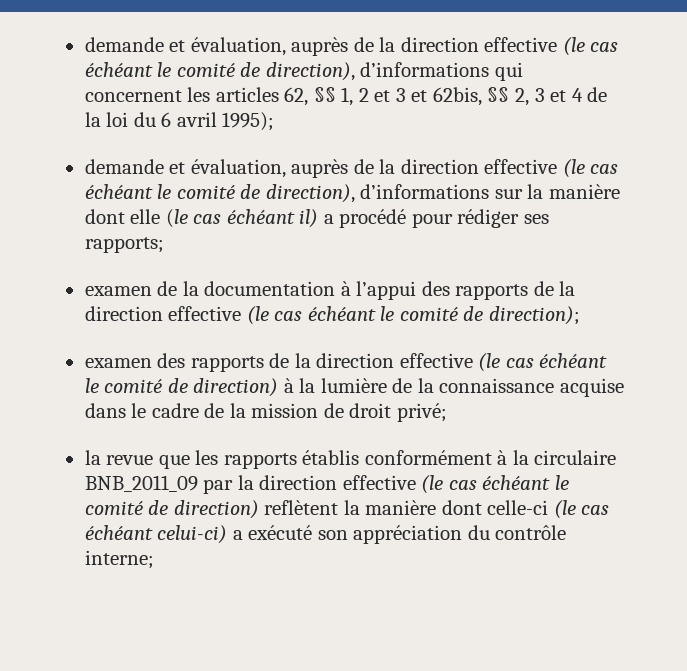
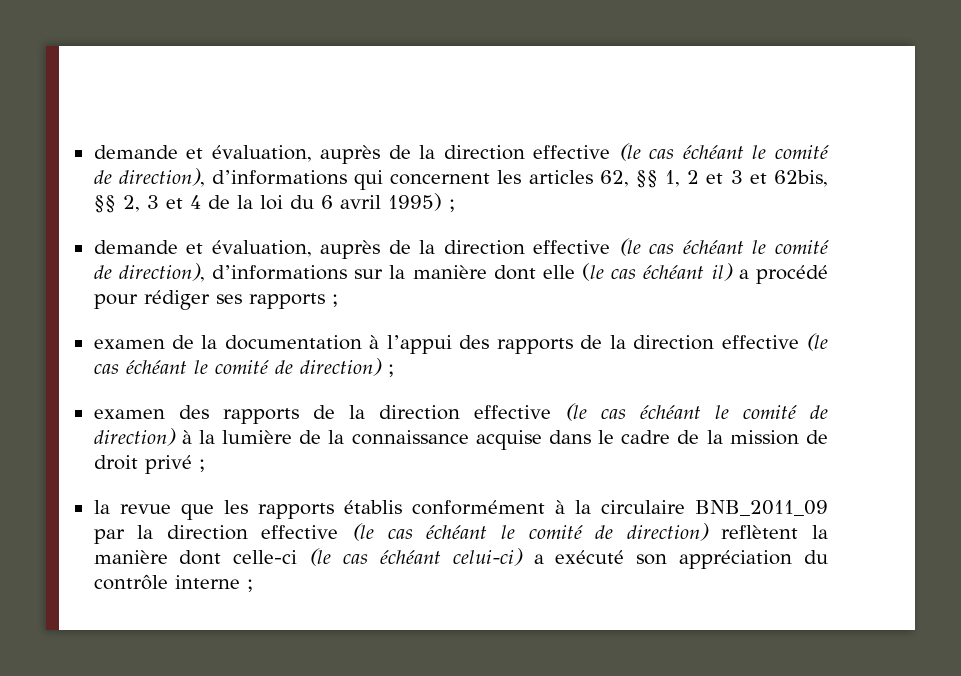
[222,112,275,131] 1995); -> [387,193,455,212] 1995) ;
[84,237,164,253] rapports; -> [248,293,338,309] rapports ;
[488,306,580,325] direction); -> [299,358,394,377] direction) ;
[396,403,447,422] privé; -> [144,455,205,474] privé ;
[84,550,154,569] interne; -> [174,575,253,592] interne ;

